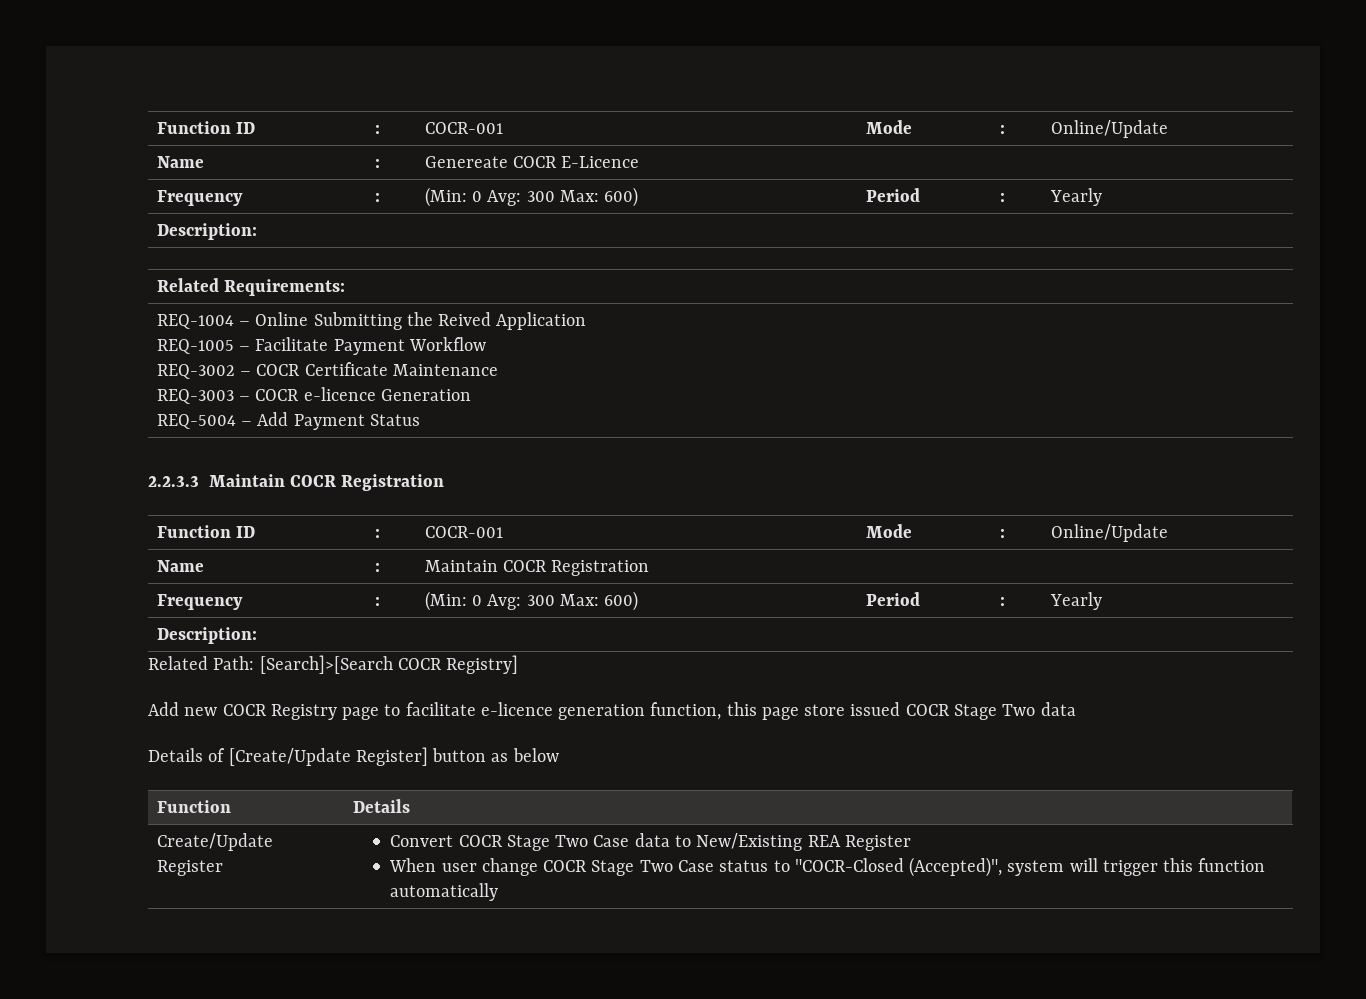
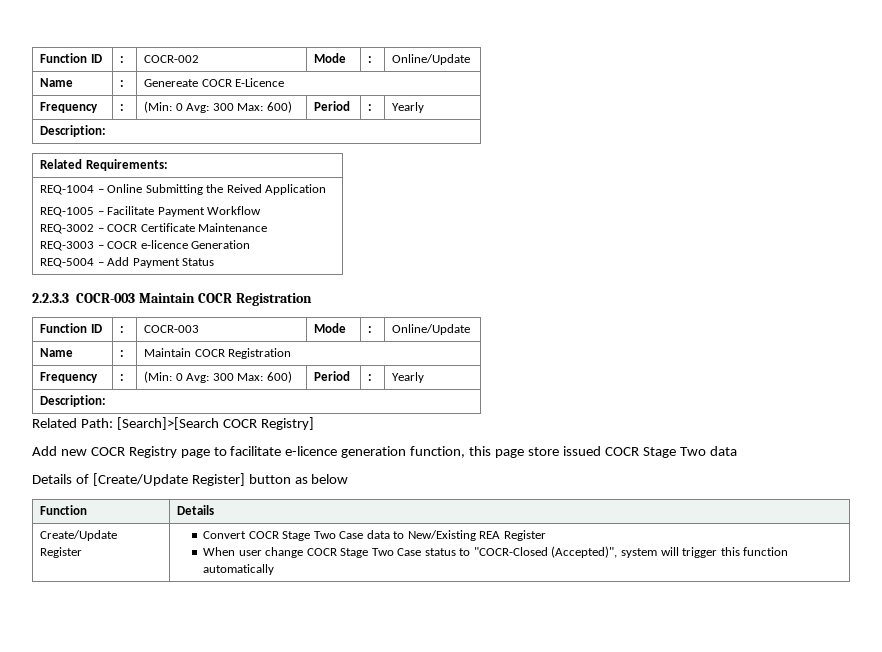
[156,121,256,134] [374,125,380,134] [424,122,503,134] Function ID | : | COCR-001 -> [40,53,102,63] [120,56,125,63] [144,55,200,63] Function ID | : | COCR-002
(199, 481) none -> [76,293,136,303] COCR-003
[424,526,503,538] COCR-001 -> [144,325,200,333] COCR-003

